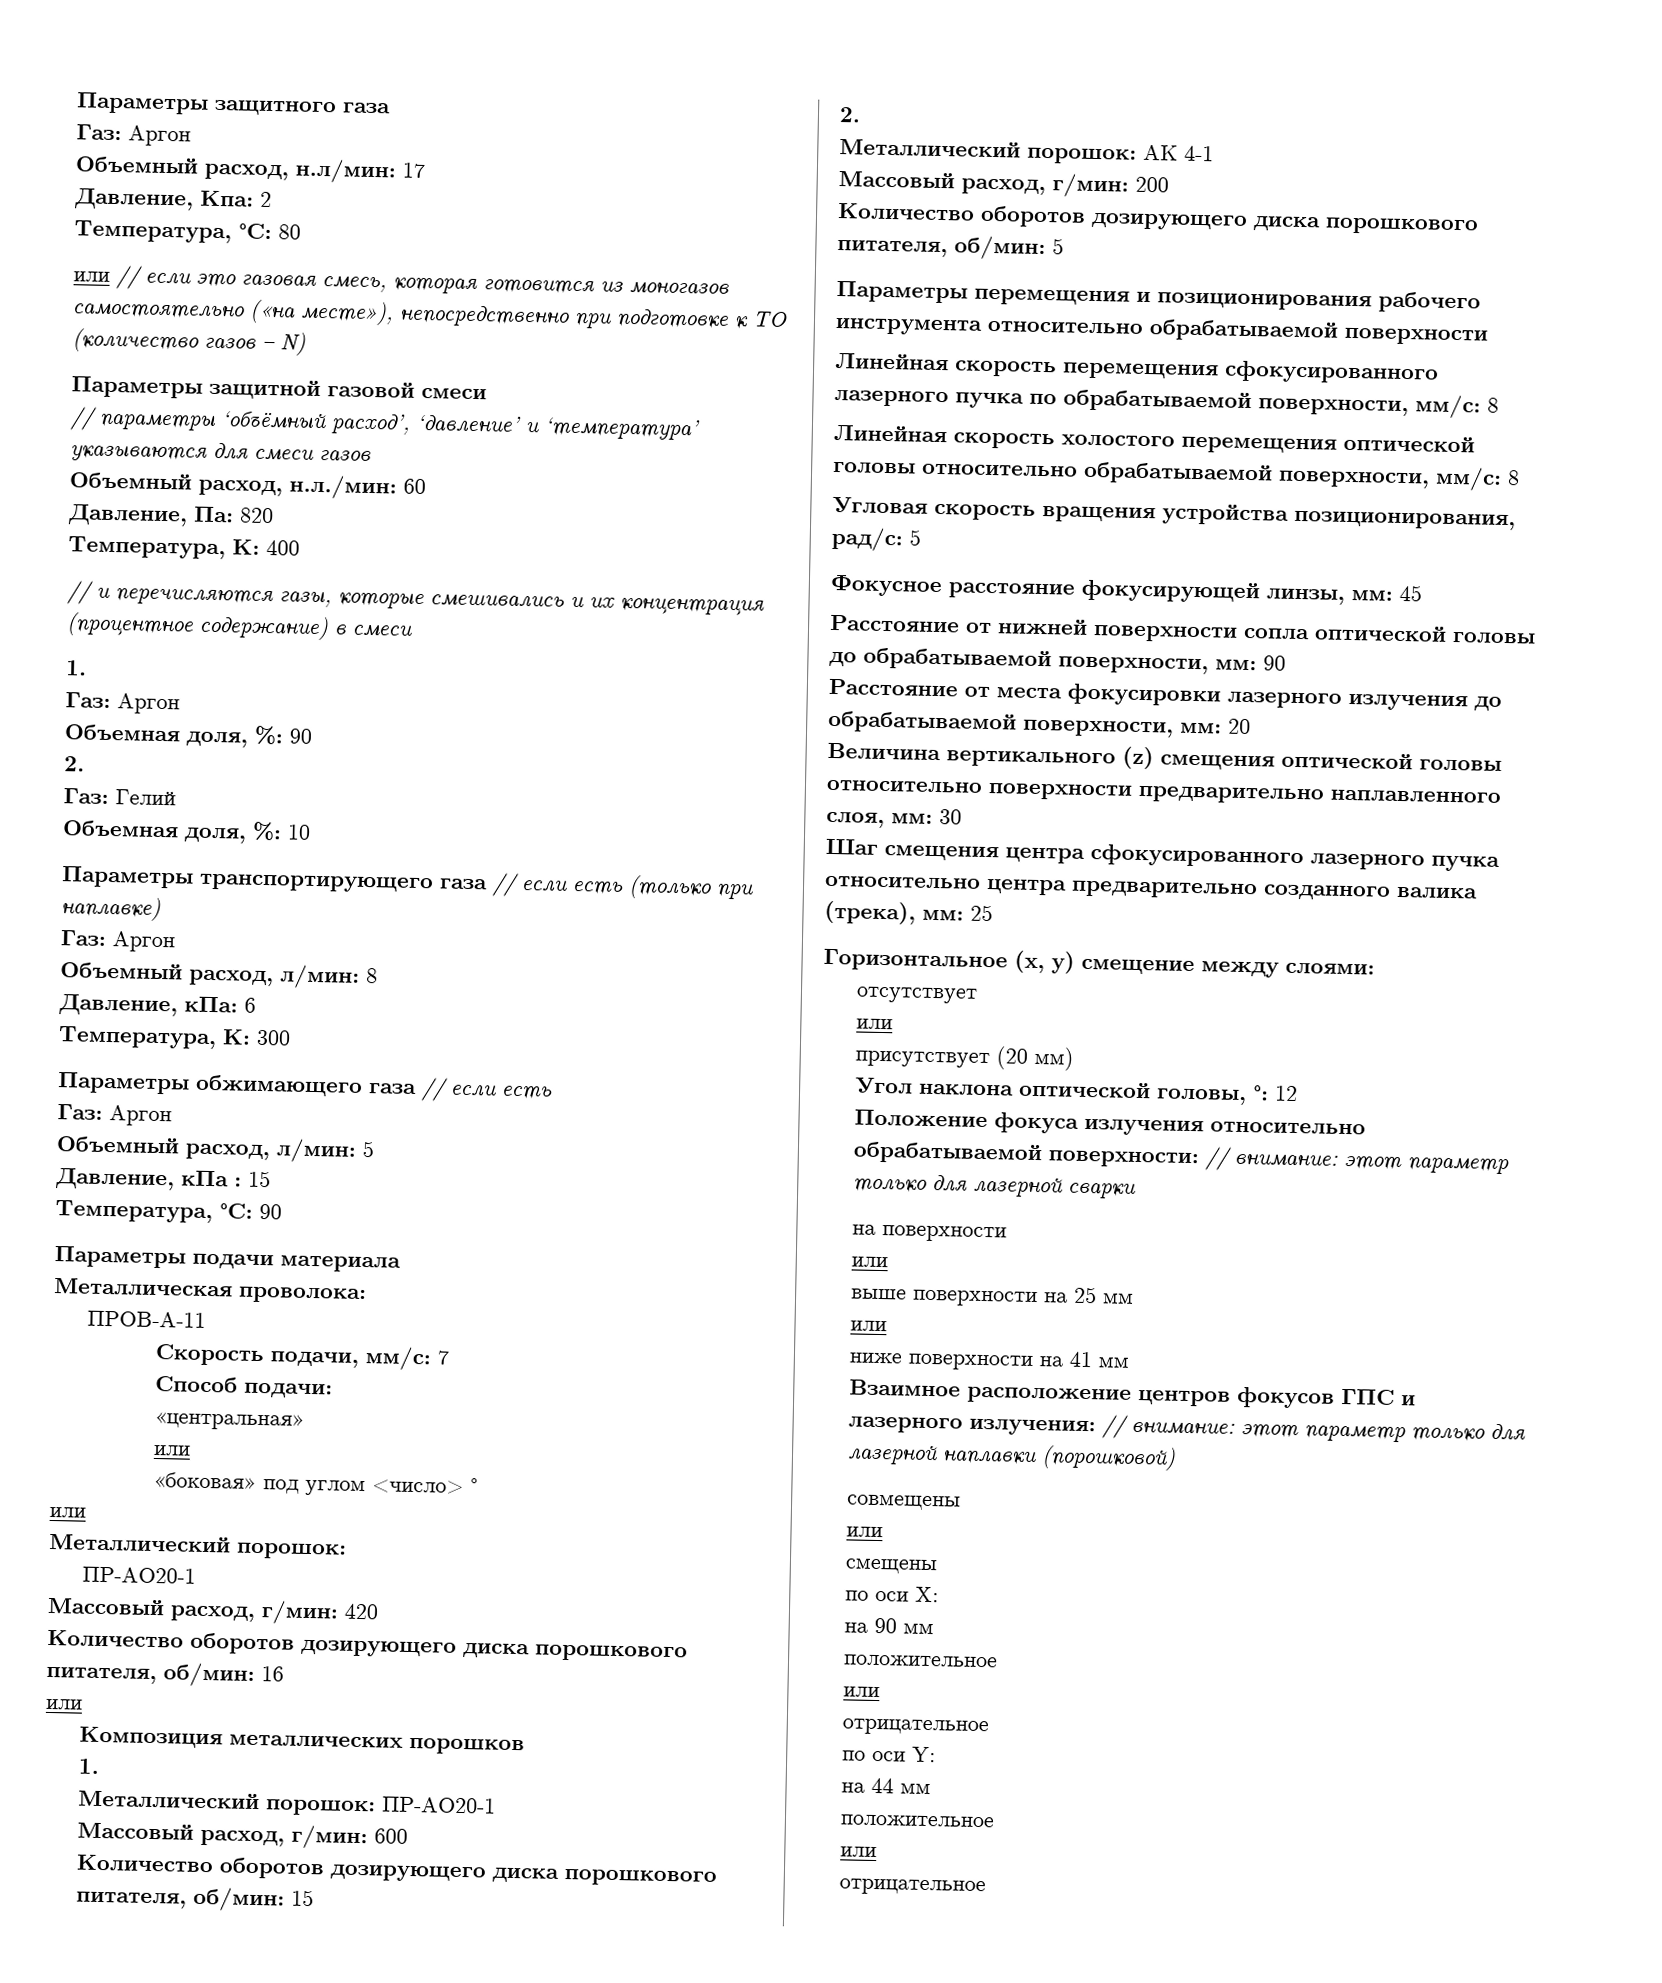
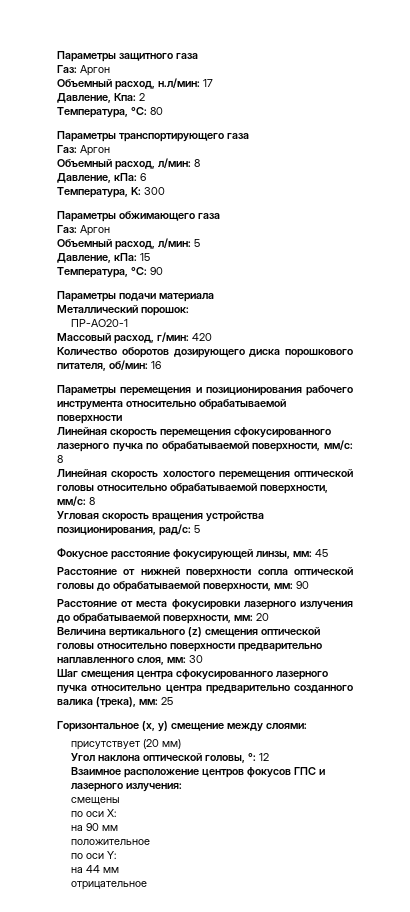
[73,265,729,296] [72,299,788,330] [72,328,306,356] [71,376,487,400] [70,406,701,442] [70,442,371,463] [69,472,426,500] [67,504,274,527] [68,536,300,560] [67,580,765,617] [66,612,413,641] [65,660,87,676] [65,692,180,715] [64,724,312,748] [64,756,85,772] [63,788,176,806] [62,820,311,844] [61,866,754,901] [61,896,161,921] или // если это газовая смесь, которая готовится из моногазов самостоятельно («на месте»), непосредственно при подготовке к ТО (количество газов – N) // Параметры защитной газовой смеси // // параметры ‘объёмный расход’, ‘давление’ и ‘температура’ указываются для смеси газов // Объемный расход, н.л./мин: 60 // Давление, Па: 820 // Температура, K: 400 // // и перечисляются газы, которые смешивались и их концентрация (процентное содержание) в смеси // 1. // Газ: Аргон // Объемная доля, %: 90 // 2. // Газ: Гелий // Объемная доля, %: 10 // Параметры транспортирующего газа // если есть (только при наплавке) -> [57,131,249,142] Параметры транспортирующего газа
[421,1077,553,1102] // если есть -> (220, 216) none
[181,1170,242,1187] кПа : -> [114,253,137,261] кПа:
[54,1278,367,1305] [87,1310,207,1328] [155,1343,450,1371] [155,1375,334,1399] [154,1411,306,1431] [153,1444,192,1456] [153,1471,479,1497] [49,1506,86,1518] // Металлическая проволока: // ПРОВ-А-11 // Скорость подачи, мм/с: 7 // Способ подачи: // «центральная» // или // «боковая» под углом <число> ° // или -> (214, 297) none
[45,1698,83,1710] [79,1726,526,1756] [78,1758,100,1774] [78,1790,497,1817] [77,1822,409,1850] [76,1854,718,1887] [76,1886,315,1912] [839,107,861,123] [839,139,1214,165] [838,170,1169,198] [837,202,1479,236] [837,235,1064,261] // или // Композиция металлических порошков // 1. // Металлический порошок: ПР-АО20-1 // Массовый расход, г/мин: 600 // Количество оборотов дозирующего диска порошкового питателя, об/мин: 15 // 2. // Металлический порошок: АК 4-1 // Массовый расход, г/мин: 200 // Количество оборотов дозирующего диска порошкового питателя, об/мин: 5 -> (161, 365) none
[856,986,979,1004] [856,1018,894,1030] // отсутствует // или -> (307, 726) none
[854,1109,1367,1137] [853,1141,1510,1176] [853,1174,1137,1200] [852,1224,1008,1243] [851,1256,889,1268] [851,1286,1135,1308] [850,1320,888,1332] [849,1351,1130,1371] // Положение фокуса излучения относительно обрабатываемой поверхности: // внимание: этот параметр только для лазерной сварки // на поверхности // или // выше поверхности на 25 мм // или // ниже поверхности на 41 мм -> (269, 757) none
[1102,1414,1527,1444] [847,1444,1177,1471] [846,1494,962,1511] [846,1526,884,1538] // внимание: этот параметр только для лазерной наплавки (порошковой) // совмещены // или -> (182, 787) none
[843,1686,881,1698] [842,1718,990,1737] // или // отрицательное -> (150, 842) none
[840,1814,996,1828] [840,1846,878,1858] // положительное // или -> (119, 870) none

